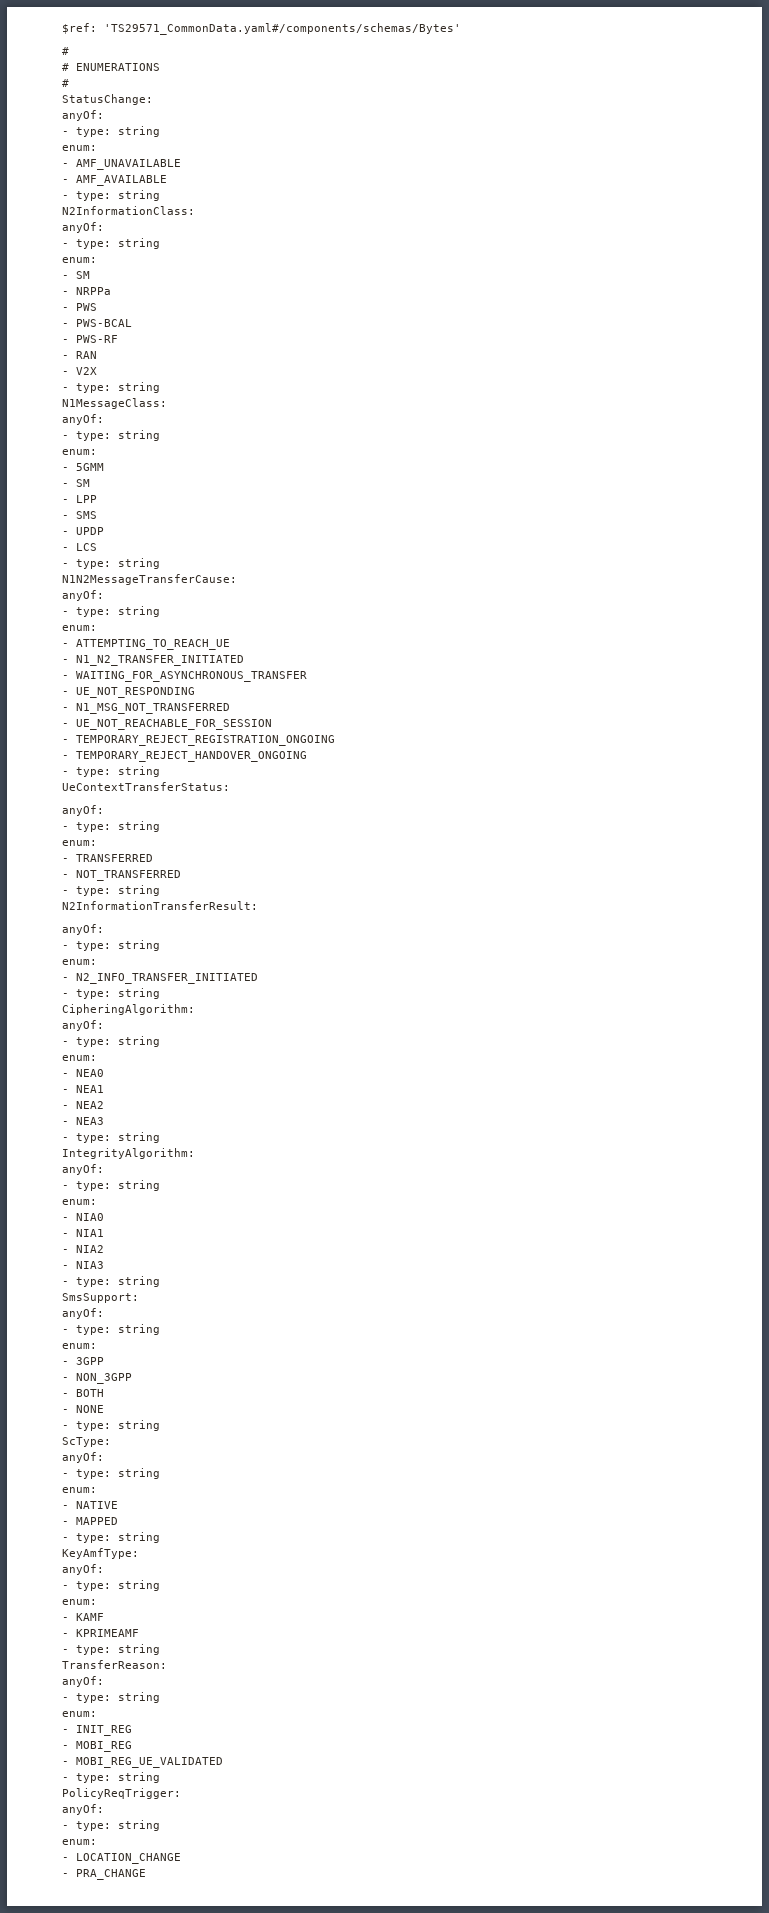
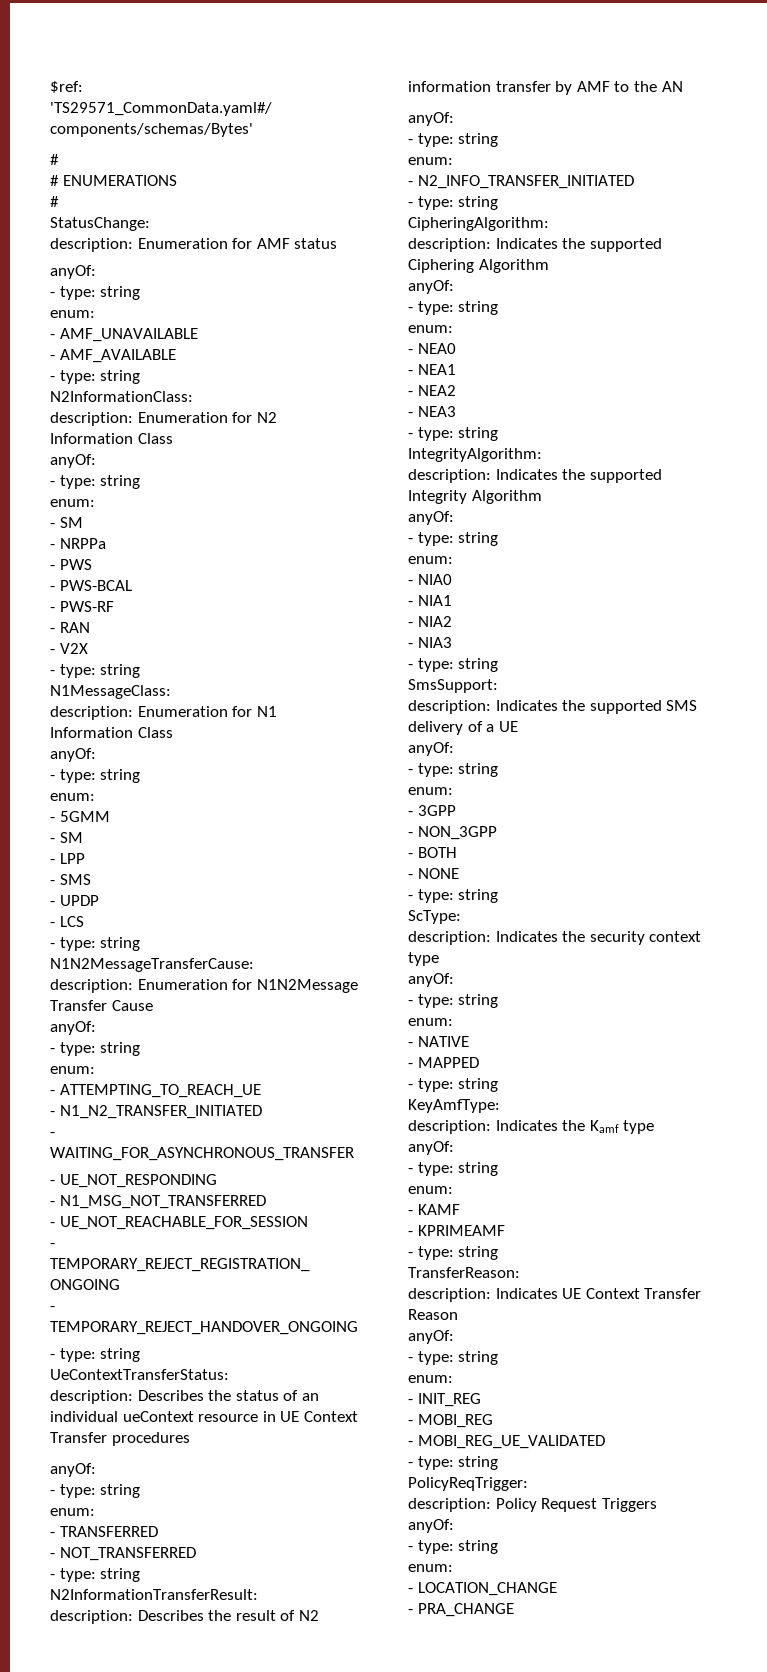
(153, 99) none -> [50,238,338,252] // description: Enumeration for AMF status
(195, 210) none -> [50,412,277,426] [50,433,173,444] // description: Enumeration for N2 Information Class
(167, 403) none -> [50,706,277,720] [50,727,173,738] // description: Enumeration for N1 Information Class
(237, 579) none -> [50,979,358,993] [50,1000,153,1011] // description: Enumeration for N1N2Message Transfer Cause
(230, 786) none -> [50,1390,319,1404] [50,1411,358,1422] [50,1432,190,1446] // description: Describes the status of an individual ueContext resource in UE Context Transfer procedures
(258, 905) none -> [50,1610,319,1624] [408,81,683,95] // description: Describes the result of N2 information transfer by AMF to the AN
(195, 1009) none -> [408,238,662,252] [408,259,549,273] // description: Indicates the supported Ciphering Algorithm
(195, 1153) none -> [408,469,662,483] [408,490,542,504] // description: Indicates the supported Integrity Algorithm
(139, 1298) none -> [408,700,698,714] [408,721,518,735] // description: Indicates the supported SMS delivery of a UE
(111, 1442) none -> [408,931,702,945] [408,952,439,966] // description: Indicates the security context type
(139, 1553) none -> [408,1120,655,1134] // description: Indicates the Kamf type
(167, 1664) none -> [408,1288,702,1302] [408,1309,458,1320] // description: Indicates UE Context Transfer Reason
(181, 1793) none -> [408,1498,657,1512] // description: Policy Request Triggers

